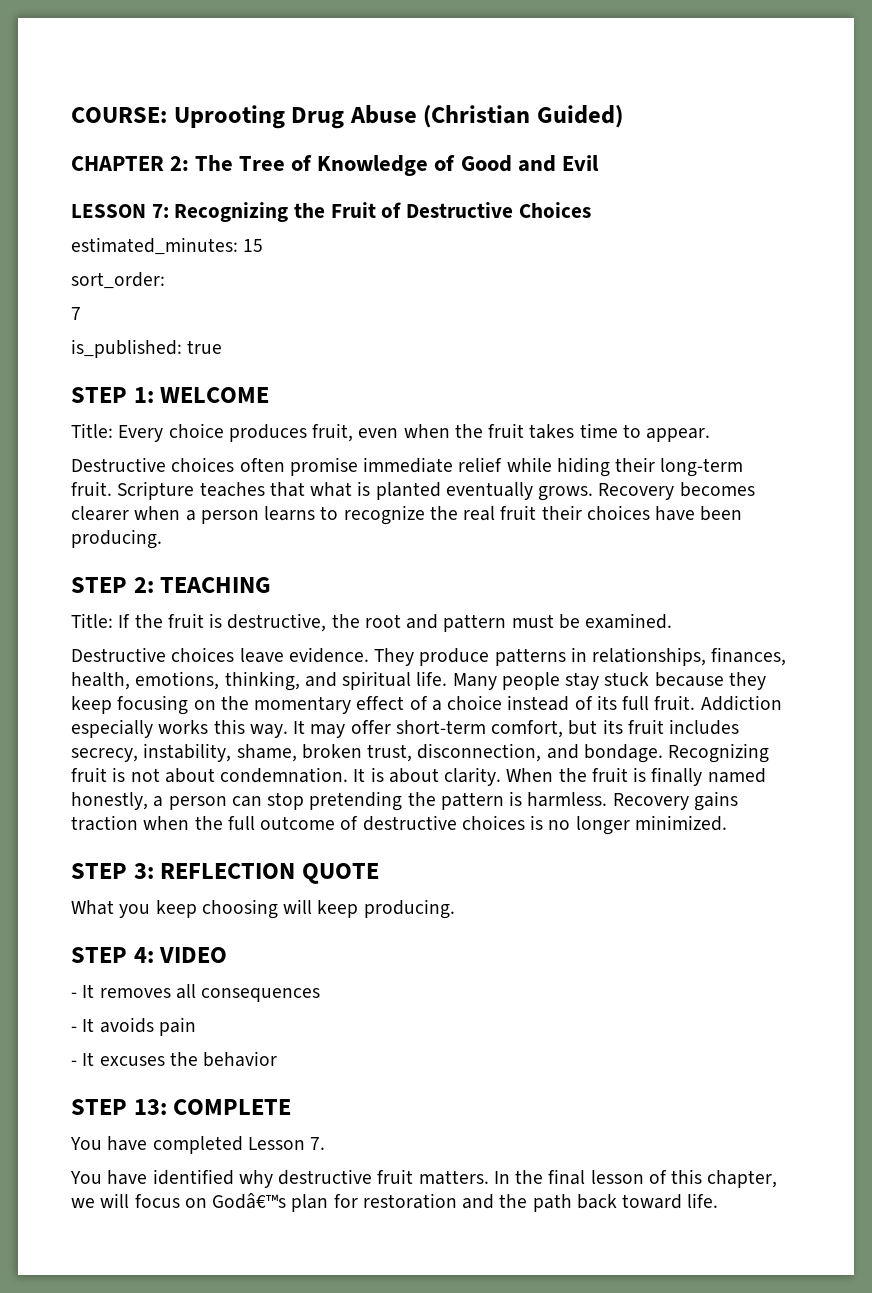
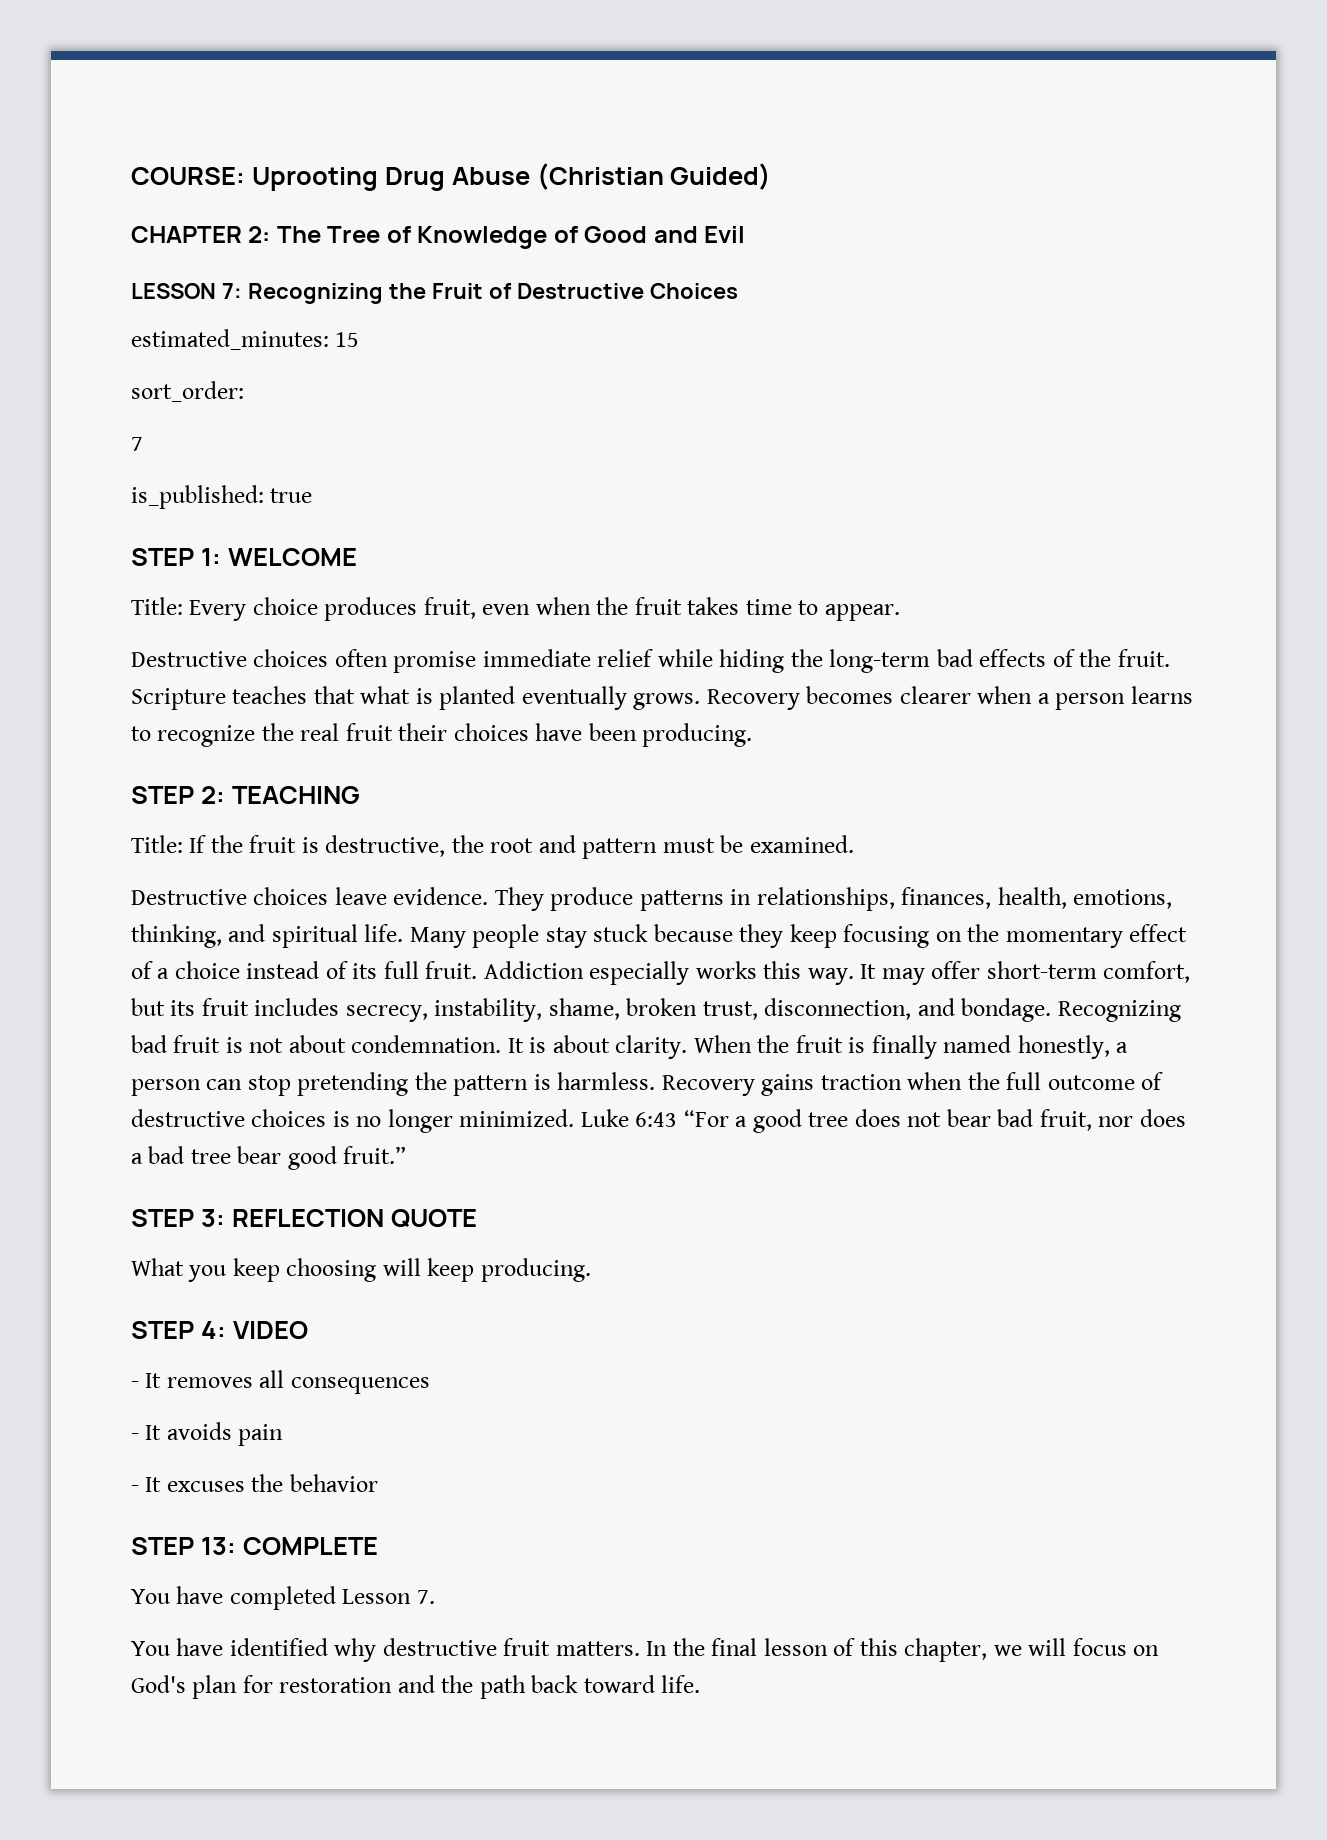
[615,457,744,477] their long-term -> [790,649,1112,673] the long-term bad effects of the
(770, 753) none -> [131,1035,167,1053] bad
(727, 823) none -> [580,1109,1186,1133] [131,1146,407,1170] Luke 6:43 “For a good tree does not bear bad fruit, nor does a bad tree bear good fruit.”
[212,1193,287,1209] Godâ€™s -> [131,1675,186,1693] God's

